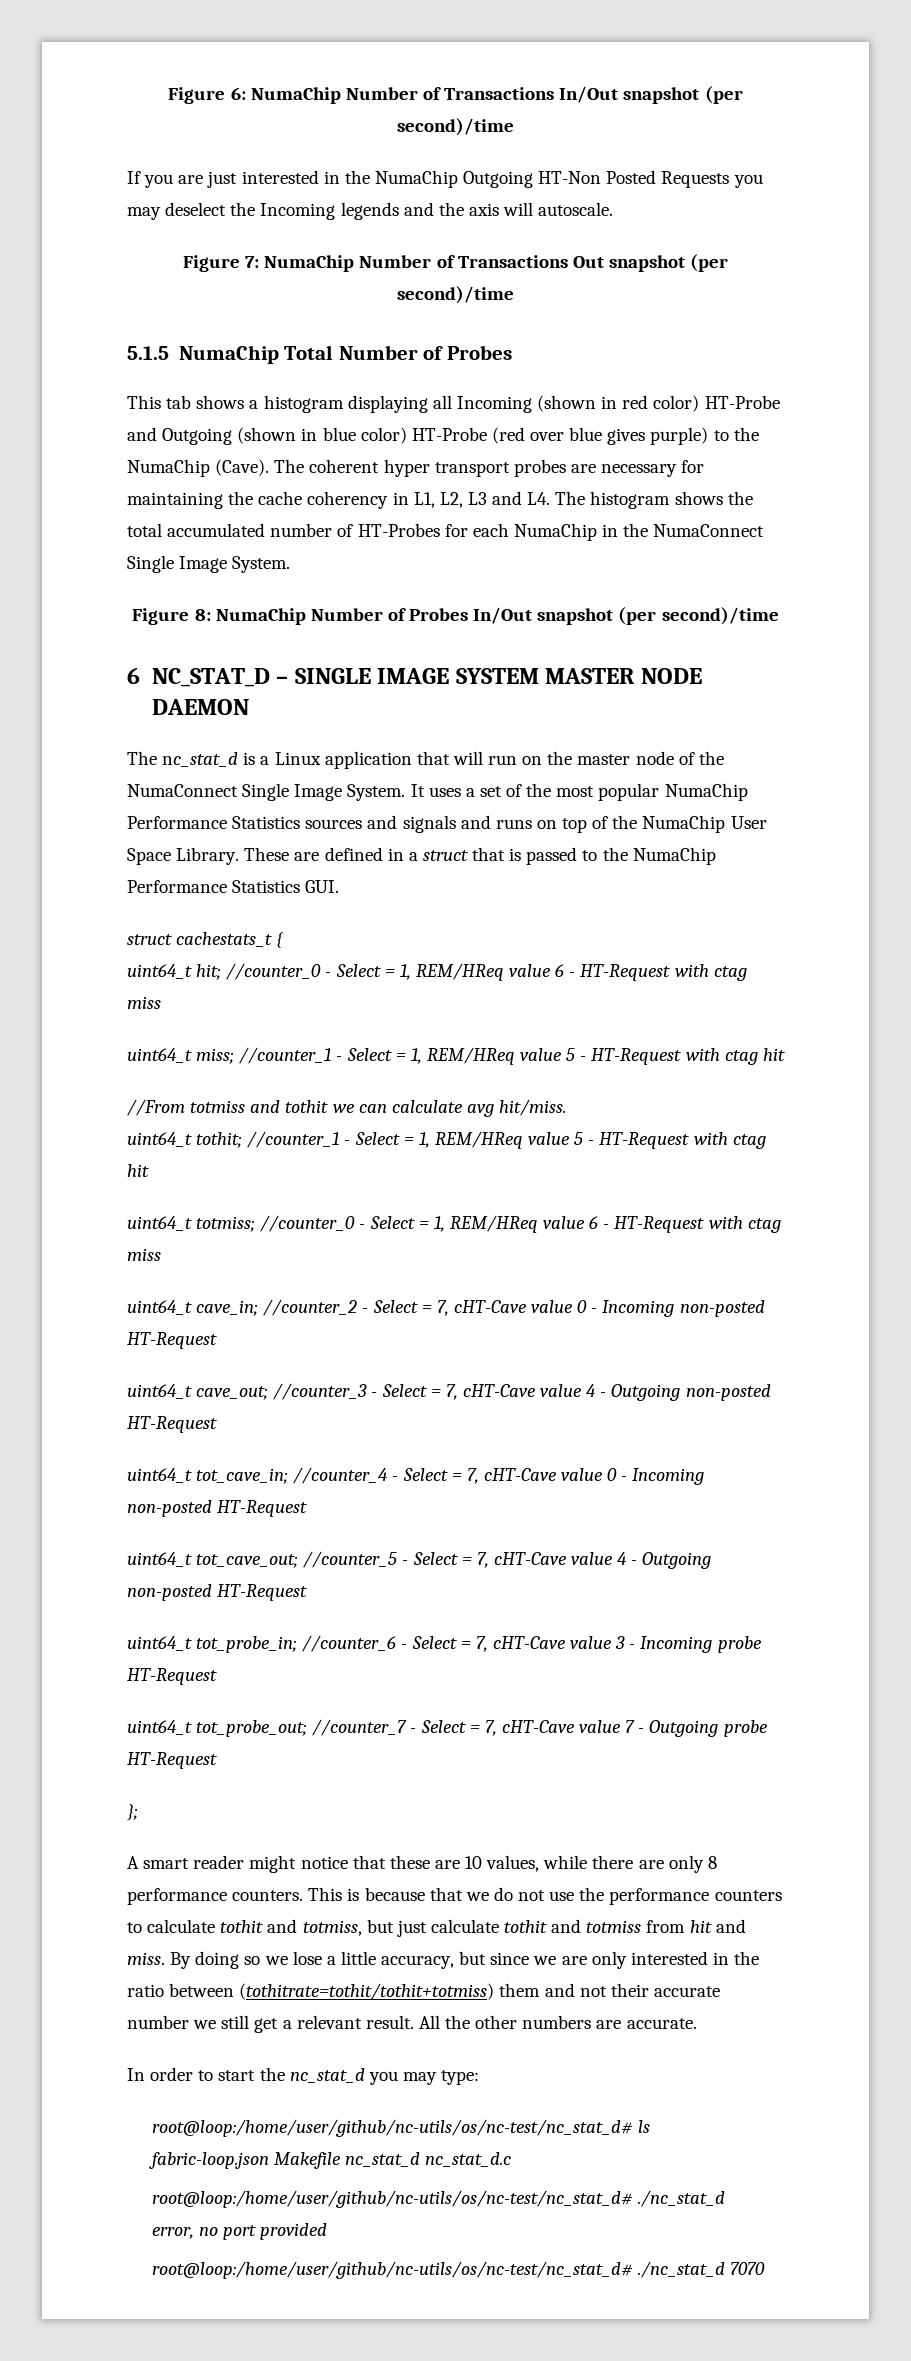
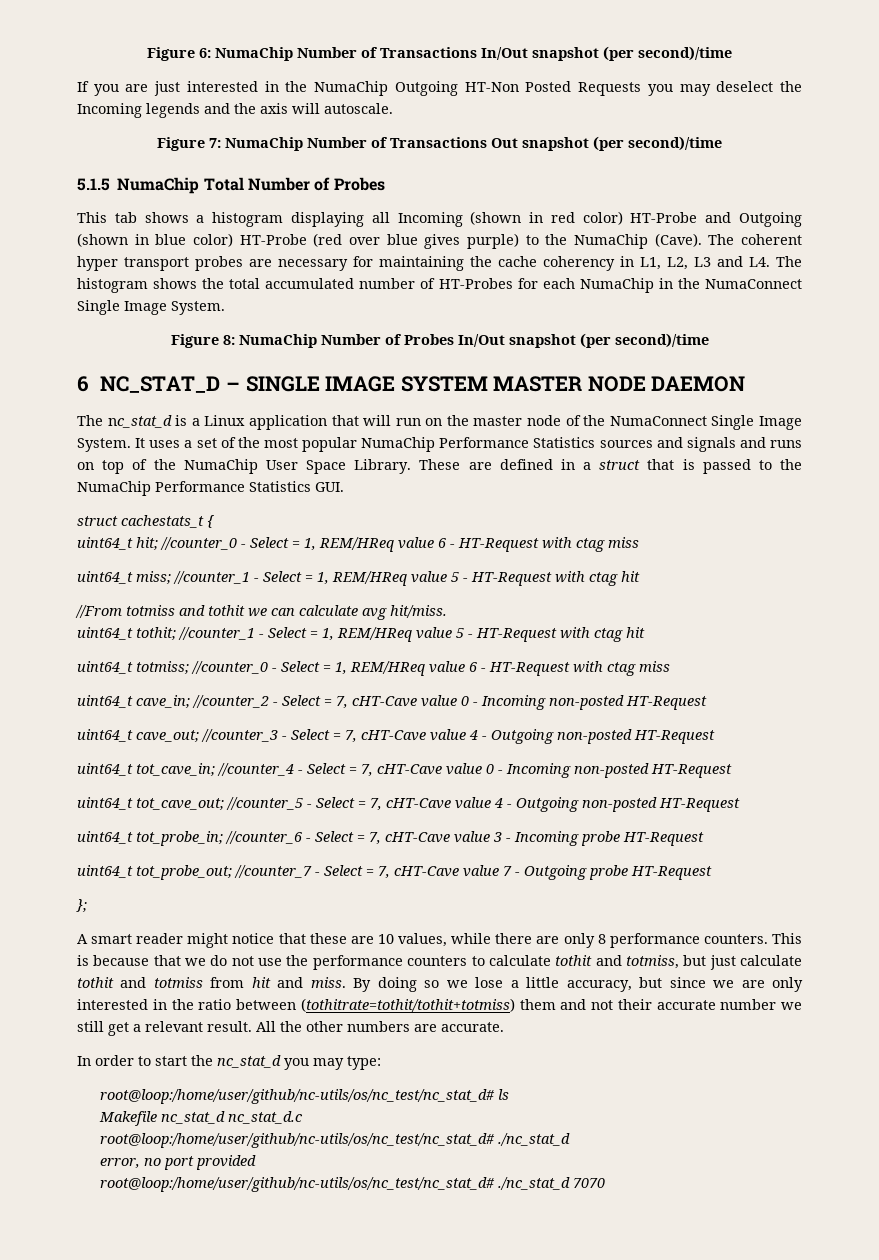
[151,2119,633,2137] root@loop:/home/user/github/nc-utils/os/nc-test/nc_stat_d# -> [100,1089,496,1104] root@loop:/home/user/github/nc-utils/os/nc_test/nc_stat_d#
[148,2152,269,2169] fabric-loop.json -> (510, 1094) none
[151,2190,633,2208] root@loop:/home/user/github/nc-utils/os/nc-test/nc_stat_d# -> [100,1133,496,1148] root@loop:/home/user/github/nc-utils/os/nc_test/nc_stat_d#
[151,2261,633,2279] root@loop:/home/user/github/nc-utils/os/nc-test/nc_stat_d# -> [100,1177,496,1192] root@loop:/home/user/github/nc-utils/os/nc_test/nc_stat_d#

